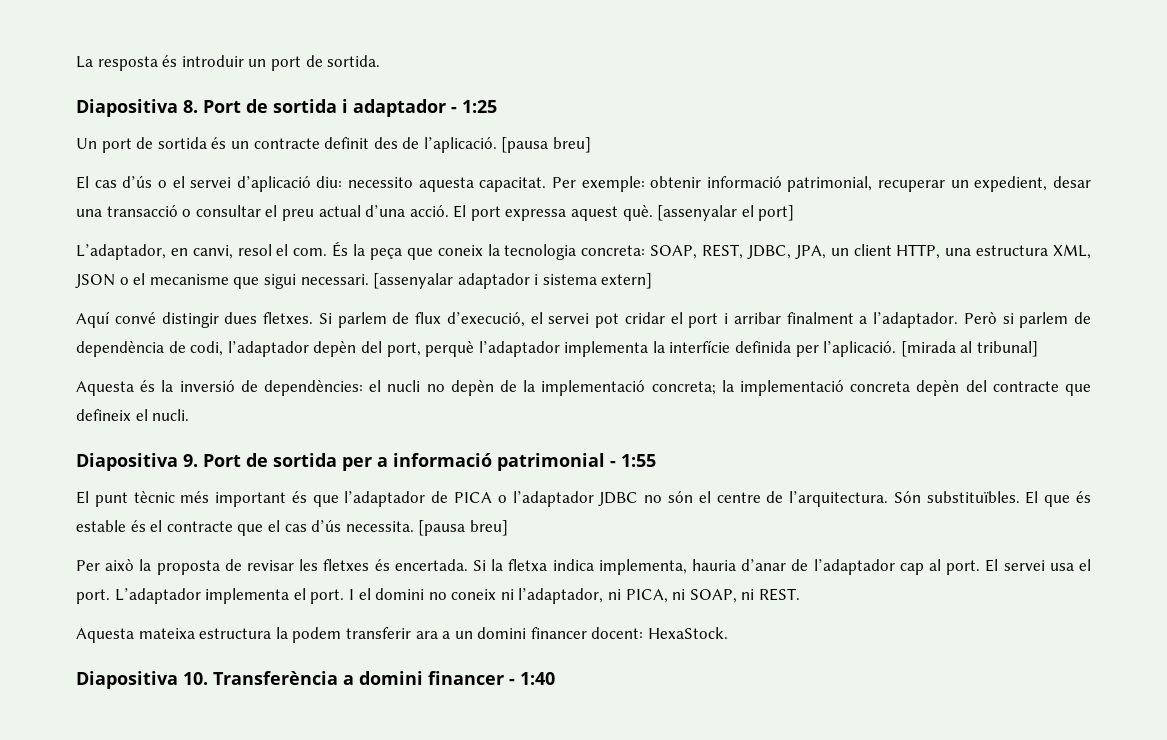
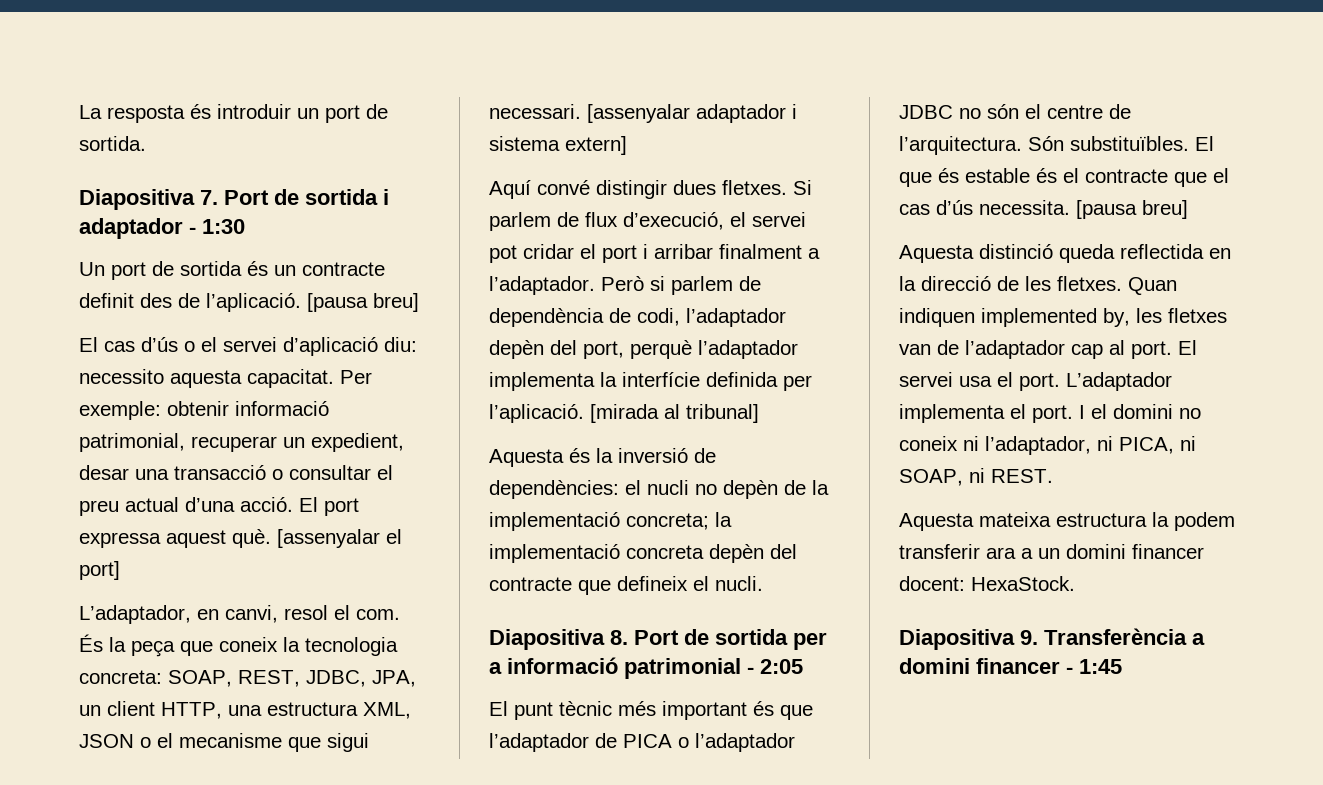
[183,100,198,113] 8. -> [200,190,218,205] 7.
[462,100,497,113] 1:25 -> [202,219,245,234] 1:30
[183,454,198,467] 9. -> [610,630,628,645] 8.
[621,454,656,467] 1:55 -> [760,659,803,674] 2:05
[76,559,787,575] Per això la proposta de revisar les fletxes és encertada. Si la fletxa indica implementa, hauria d’anar -> [899,244,1231,263] [899,276,1177,295] [899,308,1227,327] [899,344,931,355] Aquesta distinció queda reflectida en la direcció de les fletxes. Quan indiquen implemented by, les fletxes van
[183,672,208,685] 10. -> [1020,630,1038,645] 9.
[519,672,555,685] 1:40 -> [1079,659,1122,674] 1:45

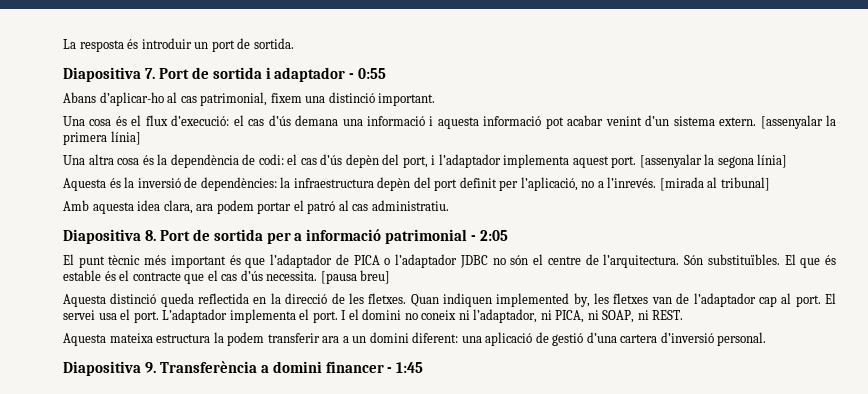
[202,219,245,234] [79,261,385,280] [79,293,419,312] [79,337,417,356] [79,369,372,388] [79,401,329,420] [79,433,404,452] [79,465,393,480] [79,497,359,516] [79,529,402,548] [79,561,120,580] [79,605,400,624] [79,634,398,657] [79,670,416,687] [79,701,411,719] [79,733,369,752] [489,104,797,123] [489,136,627,155] [489,180,812,199] [489,212,806,231] [489,244,820,263] [489,276,761,295] [489,308,786,327] 1:30 // Un port de sortida és un contracte definit des de l’aplicació. [pausa breu] // El cas d’ús o el servei d’aplicació diu: necessito aquesta capacitat. Per exemple: obtenir informació patrimonial, recuperar un expedient, desar una transacció o consultar el preu actual d’una acció. El port expressa aquest què. [assenyalar el port] // L’adaptador, en canvi, resol el com. És la peça que coneix la tecnologia concreta: SOAP, REST, JDBC, JPA, un client HTTP, una estructura XML, JSON o el mecanisme que sigui necessari. [assenyalar adaptador i sistema extern] // Aquí convé distingir dues fletxes. Si parlem de flux d’execució, el servei pot cridar el port i arribar finalment a l’adaptador. Però si parlem de dependència de codi, l’adaptador -> [358,68,387,79] [63,92,436,106] [63,115,836,129] [63,131,141,145] [63,154,343,168] 0:55 // Abans d’aplicar-ho al cas patrimonial, fixem una distinció important. // Una cosa és el flux d’execució: el cas d’ús demana una informació i aquesta informació pot acabar venint d’un sistema extern. [assenyalar la primera línia] // Una altra cosa és la dependència de codi: el cas d’ús
[630,340,692,359] perquè -> [431,155,436,165] i
[600,372,812,391] [489,404,759,423] la interfície definida per l’aplicació. [mirada al tribunal] -> [572,154,788,168] aquest port. [assenyalar la segona línia]
[625,480,829,499] [489,512,732,531] [489,544,797,563] [489,576,763,595] el nucli no depèn de la implementació concreta; la implementació concreta depèn del contracte que defineix el nucli. -> [280,177,770,191] [63,200,449,214] la infraestructura depèn del port definit per l’aplicació, no a l’inrevés. [mirada al tribunal] // Amb aquesta idea clara, ara podem portar el patró al cas administratiu.
[1132,544,1204,559] [899,576,1075,591] financer docent: HexaStock. -> [412,332,767,346] diferent: una aplicació de gestió d’una cartera d’inversió personal.

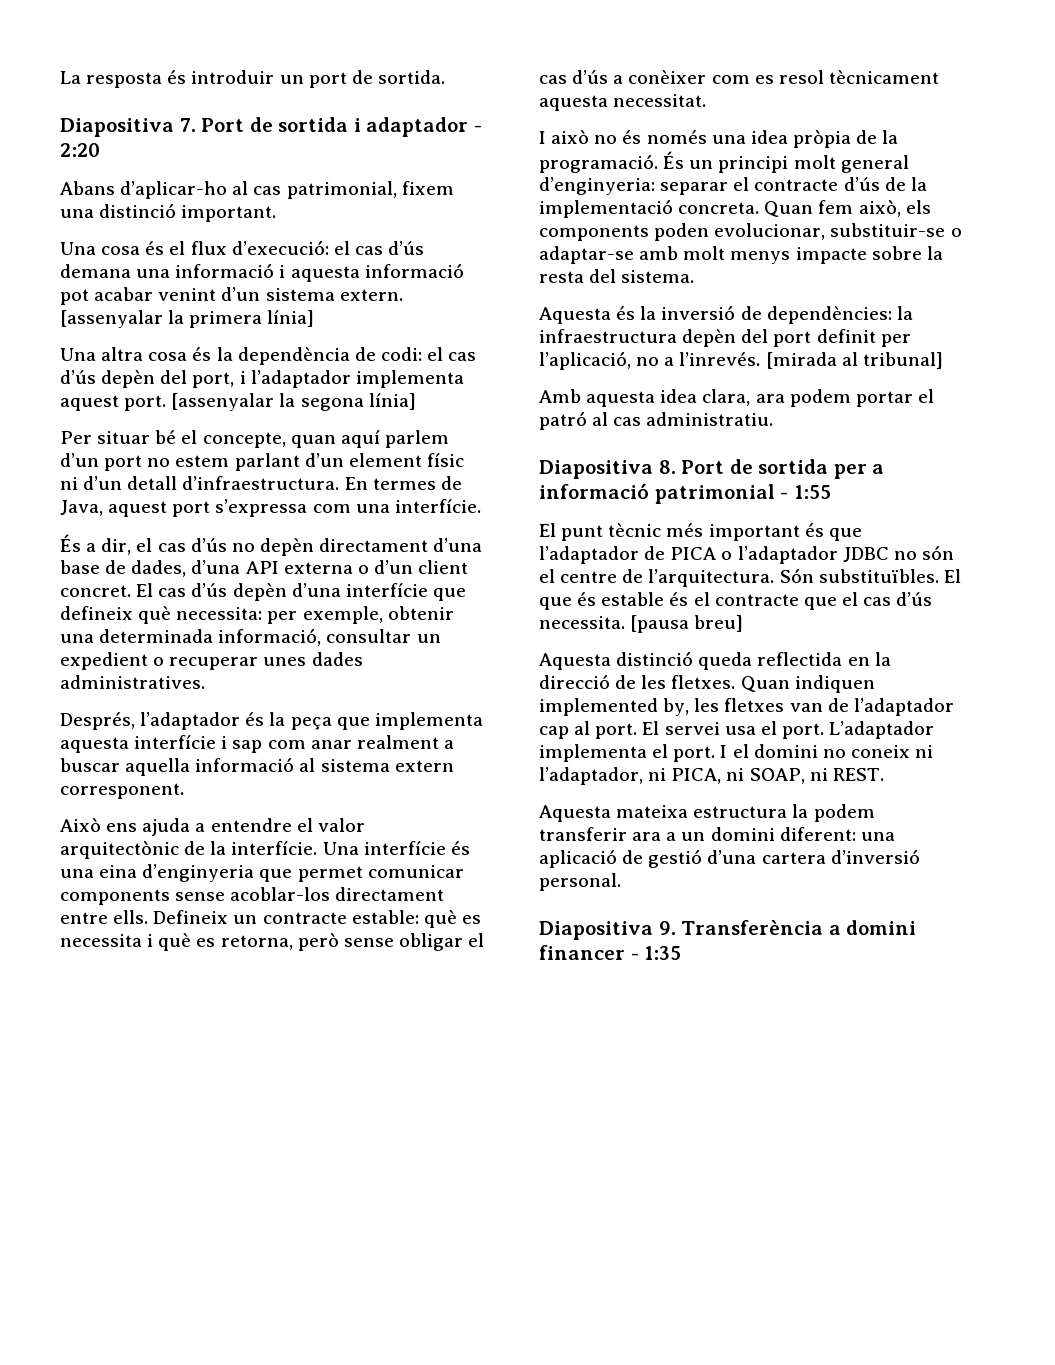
[358,68,387,79] 0:55 -> [60,143,100,157] 2:20
(788, 161) none -> [60,430,449,448] [60,453,464,471] [60,476,462,490] [60,499,481,517] [60,534,483,556] [60,560,469,577] [60,583,466,601] [60,606,454,624] [60,628,441,646] [60,652,363,670] [60,675,205,689] [60,712,483,730] [60,735,454,753] [60,757,454,776] [60,783,184,799] [60,817,365,836] [60,840,470,859] [60,864,464,882] [60,887,445,905] [60,910,481,928] [60,932,485,951] [539,70,939,84] [539,94,707,111] [539,129,899,148] [539,151,909,173] [539,177,927,195] [539,199,931,218] [539,223,962,241] [539,246,943,264] [539,269,695,283] // Per situar bé el concepte, quan aquí parlem d’un port no estem parlant d’un element físic ni d’un detall d’infraestructura. En termes de Java, aquest port s’expressa com una interfície. // És a dir, el cas d’ús no depèn directament d’una base de dades, d’una API externa o d’un client concret. El cas d’ús depèn d’una interfície que defineix què necessita: per exemple, obtenir una determinada informació, consultar un expedient o recuperar unes dades administratives. // Després, l’adaptador és la peça que implementa aquesta interfície i sap com anar realment a buscar aquella informació al sistema extern corresponent. // Això ens ajuda a entendre el valor arquitectònic de la interfície. Una interfície és una eina d’enginyeria que permet comunicar components sense acoblar-los directament entre ells. Defineix un contracte estable: què es necessita i què es retorna, però sense obligar el cas d’ús a conèixer com es resol tècnicament aquesta necessitat. // I això no és només una idea pròpia de la programació. És un principi molt general d’enginyeria: separar el contracte d’ús de la implementació concreta. Quan fem això, els components poden evolucionar, substituir-se o adaptar-se amb molt menys impacte sobre la resta del sistema.
[480,230,509,241] 2:05 -> [793,485,831,499] 1:55
[396,362,424,373] 1:45 -> [644,946,682,960] 1:35

